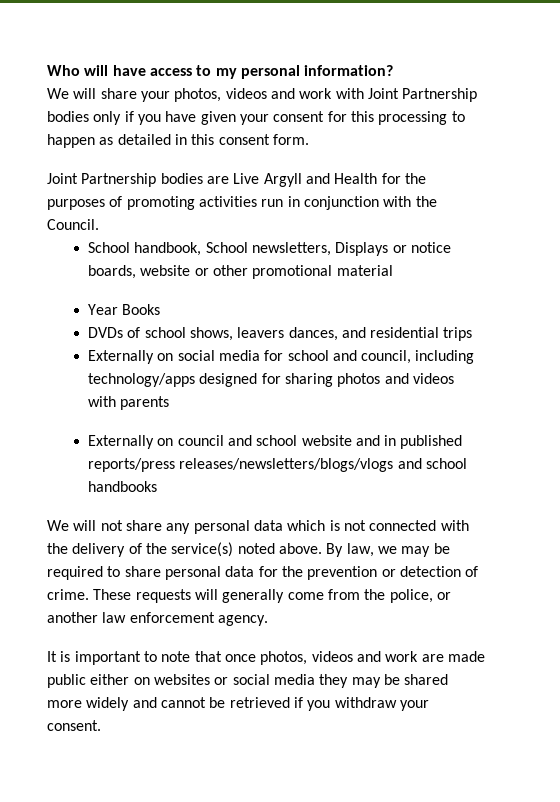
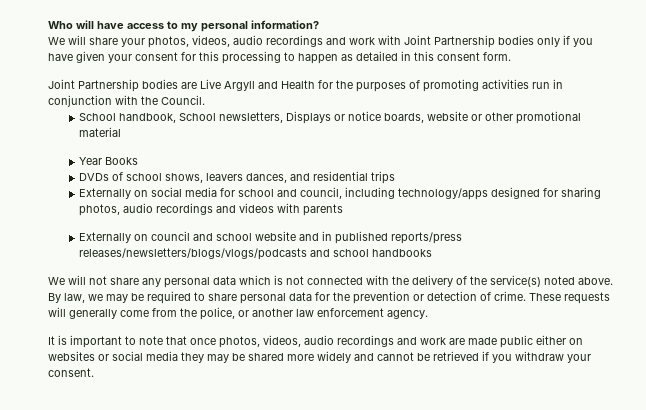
[225,88,267,99] videos -> [192,35,323,47] videos, audio recordings
[337,373,381,387] photos -> [79,203,214,216] photos, audio recordings
[179,458,394,472] releases/newsletters/blogs/vlogs -> [79,248,308,260] releases/newsletters/blogs/vlogs/podcasts
[311,651,353,662] videos -> [263,335,394,347] videos, audio recordings

